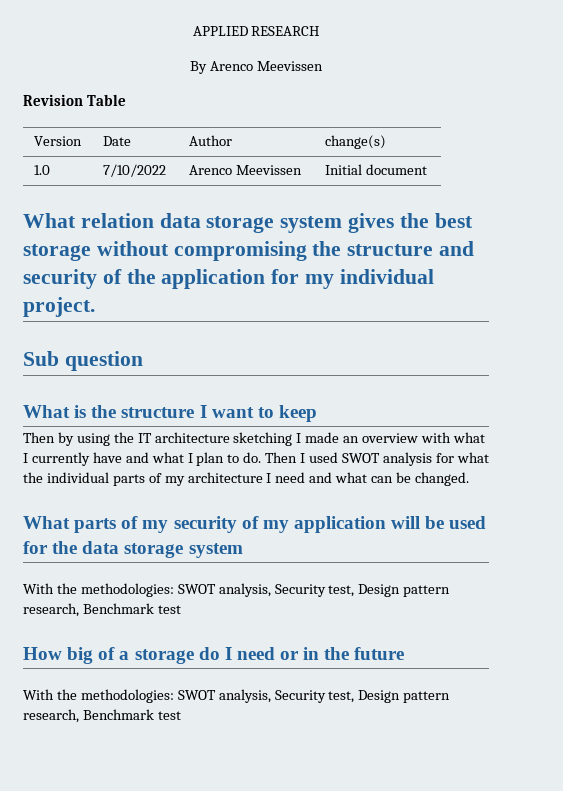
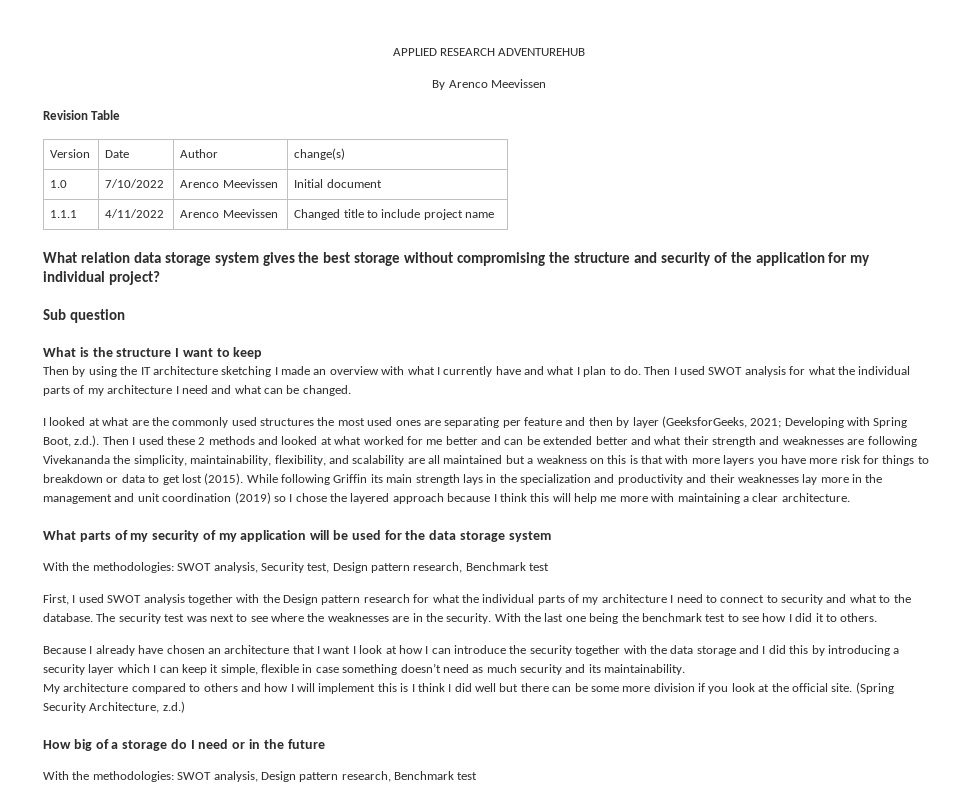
(320, 31) none -> [498,48,586,56] ADVENTUREHUB
(427, 169) none -> [50,210,78,218] [105,209,165,218] [180,209,278,218] [294,209,495,220] // 1.1.1 | 4/11/2022 | Arenco Meevissen | Changed title to include project name
[23,297,95,317] project. -> [108,271,160,285] project?
(469, 479) none -> [43,416,908,428] [43,435,917,447] [43,455,929,466] [43,473,883,485] [43,492,850,504] // I looked at what are the commonly used structures the most used ones are separating per feature and then by layer (GeeksforGeeks, 2021; Developing with Spring Boot, z.d.). Then I used these 2 methods and looked at what worked for me better and can be extended better and what their strength and weaknesses are following Vivekananda the simplicity, maintainability, flexibility, and scalability are all maintained but a weakness on this is that with more layers you have more risk for things to breakdown or data to get lost (2015). While following Griffin its main strength lays in the specialization and productivity and their weaknesses lay more in the management and unit coordination (2019) so I chose the layered approach because I think this will help me more with maintaining a clear architecture.
(181, 609) none -> [43,594,911,605] [43,613,878,624] [43,645,900,656] [43,663,686,675] [43,682,894,694] [43,701,185,713] // First, I used SWOT analysis together with the Design pattern research for what the individual parts of my architecture I need to connect to security and what to the database. The security test was next to see where the weaknesses are in the security. With the last one being the benchmark test to see how I did it to others. // Because I already have chosen an architecture that I want I look at how I can introduce the security together with the data storage and I did this by introducing a security layer which I can keep it simple, flexible in case something doesn’t need as much security and its maintainability. // My architecture compared to others and how I will implement this is I think I did well but there can be some more division if you look at the official site. (Spring Security Architecture, z.d.)
[274,690,355,703] Security test, -> (258, 776) none

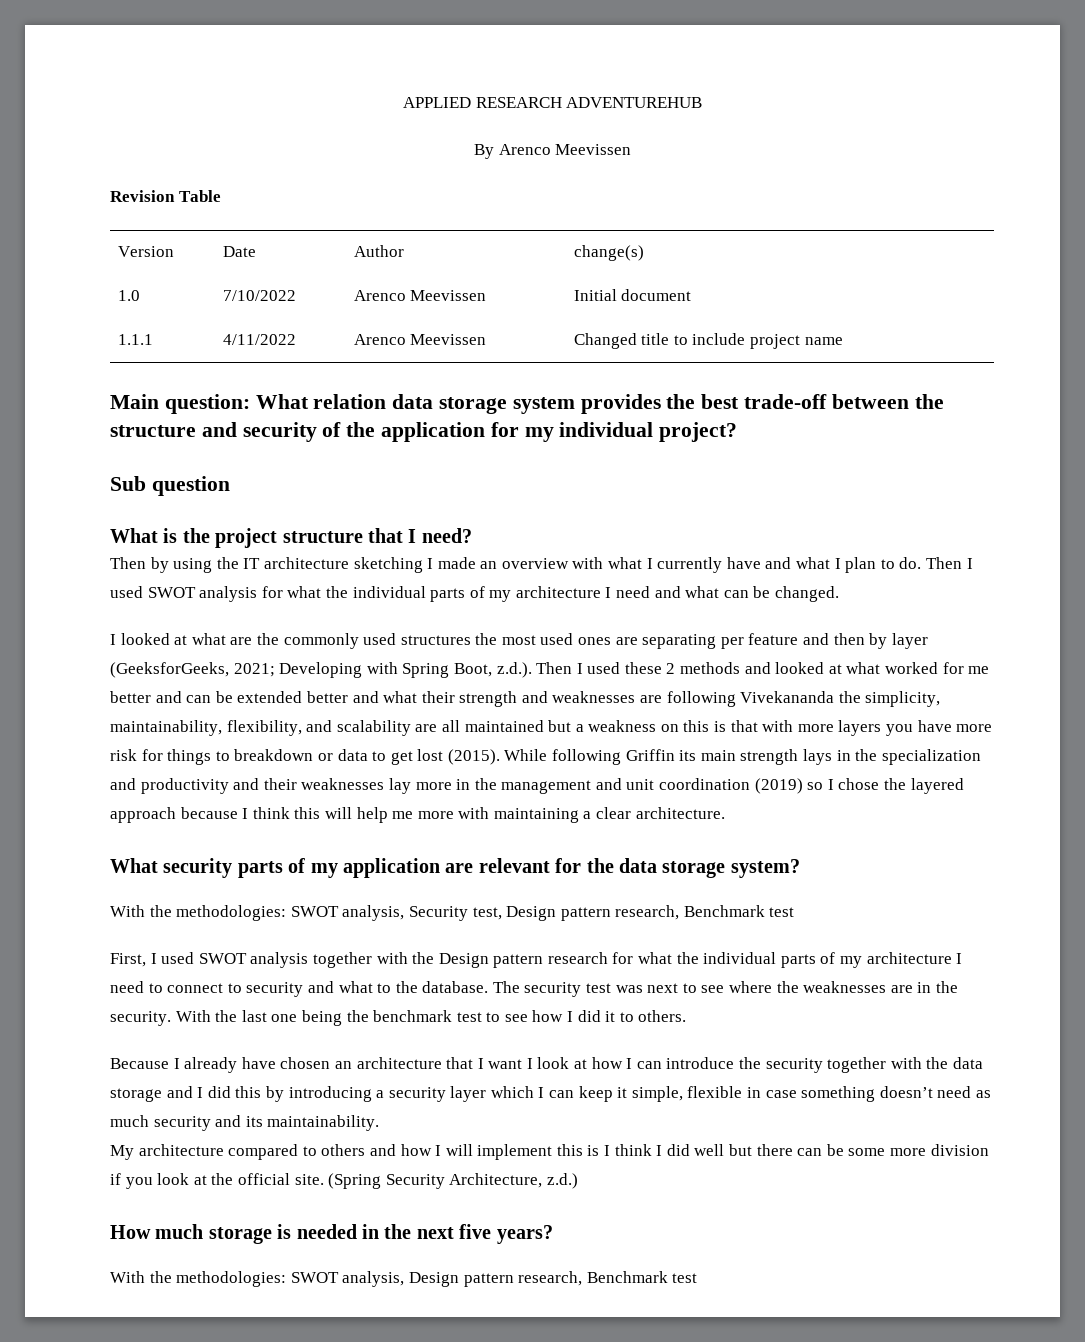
(495, 215) none -> [110,394,250,414] Main question:
[262,252,295,266] gives -> [580,394,661,414] provides
[354,252,546,266] storage without compromising -> [744,394,909,409] trade-off between
[116,347,263,359] structure I want to keep -> [215,528,472,548] project structure that I need?
[79,530,381,542] parts of my security of my application will be used -> [163,858,550,878] security parts of my application are relevant
[508,531,551,542] system -> [730,859,800,878] system?
[73,739,325,751] big of a storage do I need or in the future -> [155,1224,553,1244] much storage is needed in the next five years?

